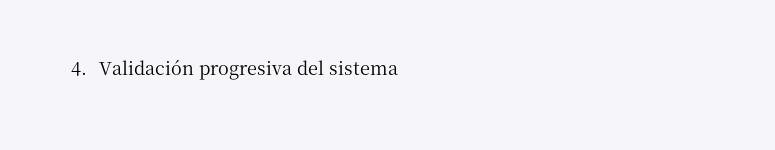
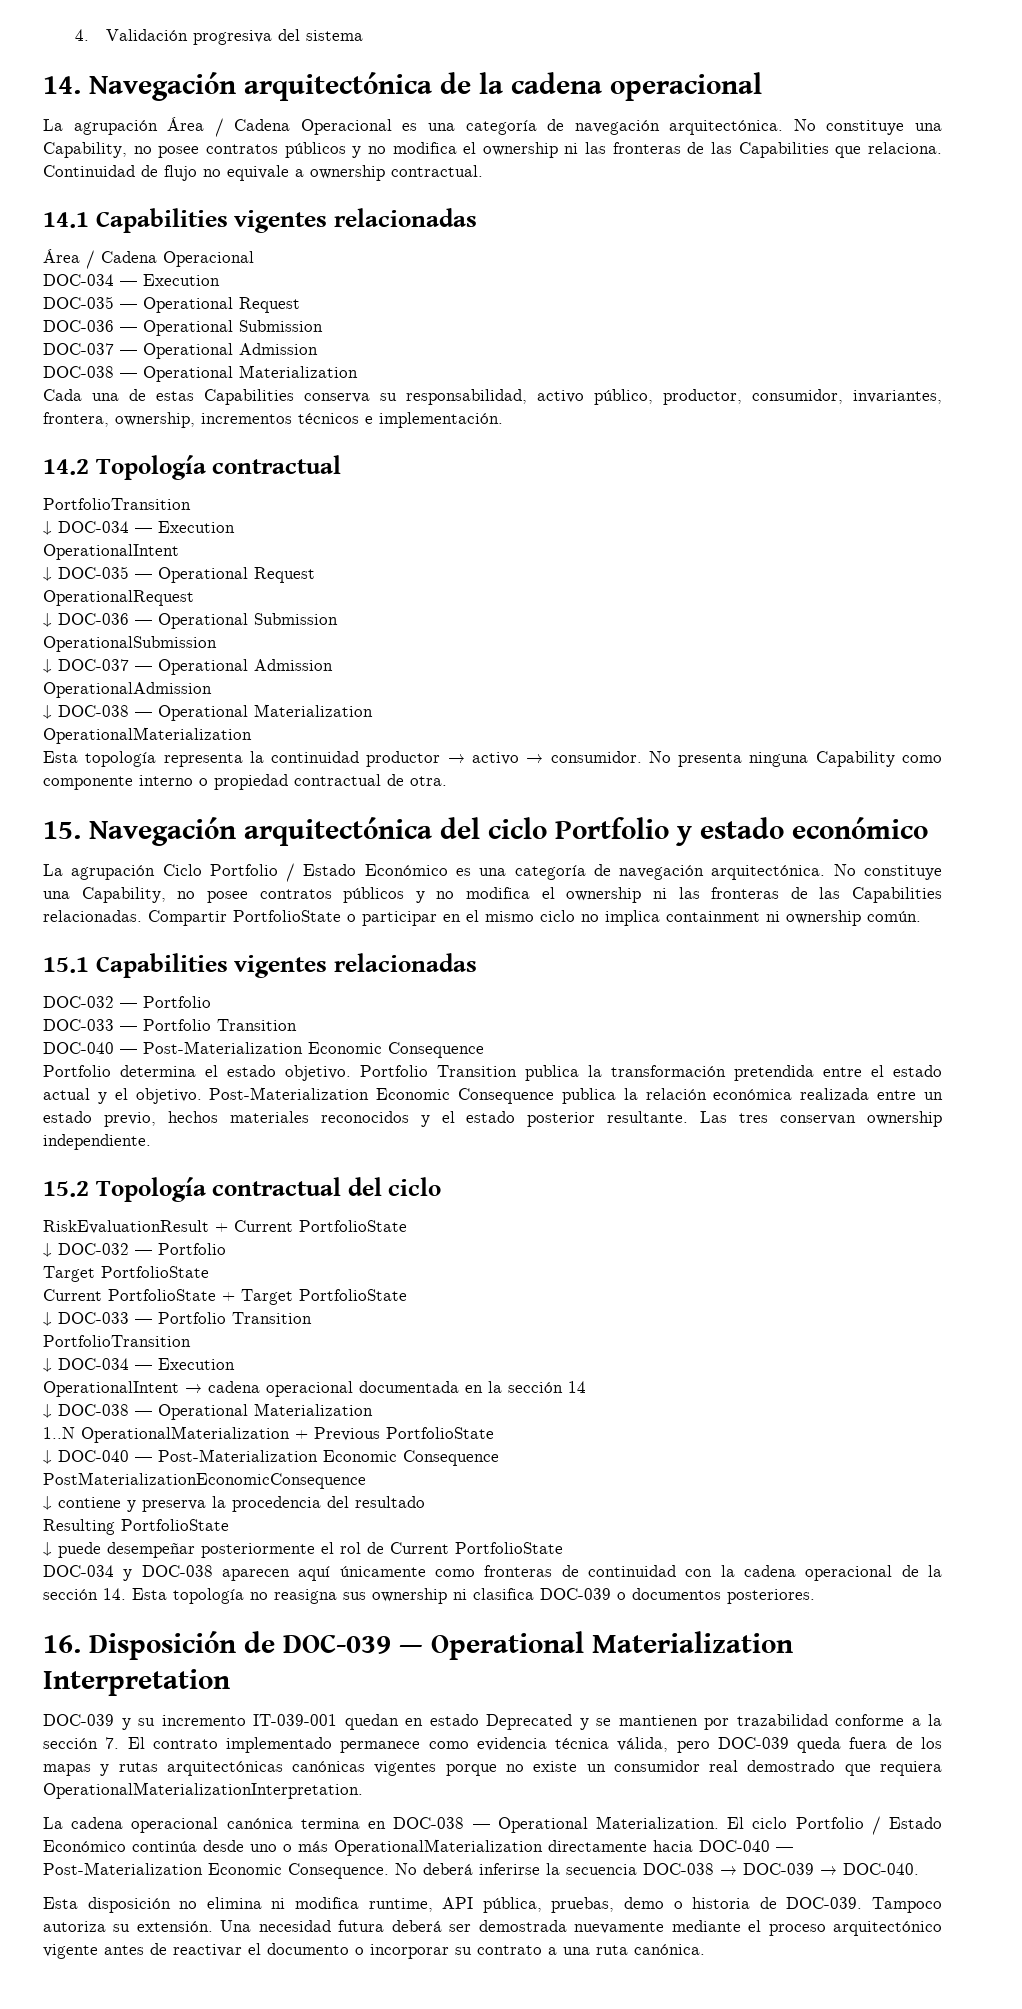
(398, 67) none -> [43,72,762,101] [43,117,942,137] [43,142,942,158] [43,165,483,181] [43,208,477,233] [43,249,254,269] [43,274,220,286] [43,296,300,313] [43,320,323,336] [43,343,318,359] [43,365,358,382] [43,389,942,405] [43,412,503,428] [43,455,342,480] [43,498,191,510] [43,521,235,535] [43,544,179,560] [43,566,315,583] [43,590,194,606] [43,613,338,629] [43,636,217,652] [43,659,333,675] [43,682,212,698] [43,704,373,721] [43,727,252,744] [43,751,943,767] [43,774,447,790] [43,817,928,846] [43,863,943,882] [43,887,942,903] [43,910,921,926] [43,953,477,978] [43,996,211,1008] [43,1019,297,1031] [43,1041,484,1058] [43,1065,942,1081] [43,1087,943,1104] [43,1111,942,1127] [43,1134,151,1150] [43,1177,442,1202] [43,1220,407,1234] [43,1243,226,1257] [43,1266,209,1282] [43,1289,407,1305] [43,1312,312,1326] [43,1335,191,1347] [43,1358,235,1372] [43,1381,586,1397] [43,1403,373,1420] [43,1426,494,1443] [43,1449,499,1466] [43,1472,366,1489] [43,1496,425,1512] [43,1519,229,1535] [43,1542,563,1558] [43,1565,943,1581] [43,1588,815,1604] [43,1631,793,1660] [43,1669,230,1696] [43,1714,942,1730] [43,1737,942,1753] [43,1760,943,1776] [43,1782,363,1799] [43,1816,942,1835] [43,1839,793,1856] [43,1862,919,1879] [43,1897,943,1913] [43,1920,942,1936] [43,1943,705,1959] // 14. Navegación arquitectónica de la cadena operacional // La agrupación Área / Cadena Operacional es una categoría de navegación arquitectónica. No constituye una Capability, no posee contratos públicos y no modifica el ownership ni las fronteras de las Capabilities que relaciona. Continuidad de flujo no equivale a ownership contractual. // 14.1 Capabilities vigentes relacionadas // Área / Cadena Operacional // DOC-034 — Execution // DOC-035 — Operational Request // DOC-036 — Operational Submission // DOC-037 — Operational Admission // DOC-038 — Operational Materialization // Cada una de estas Capabilities conserva su responsabilidad, activo público, productor, consumidor, invariantes, frontera, ownership, incrementos técnicos e implementación. // 14.2 Topología contractual // PortfolioTransition // ↓ DOC-034 — Execution // OperationalIntent // ↓ DOC-035 — Operational Request // OperationalRequest // ↓ DOC-036 — Operational Submission // OperationalSubmission // ↓ DOC-037 — Operational Admission // OperationalAdmission // ↓ DOC-038 — Operational Materialization // OperationalMaterialization // Esta topología representa la continuidad productor → activo → consumidor. No presenta ninguna Capability como componente interno o propiedad contractual de otra. // 15. Navegación arquitectónica del ciclo Portfolio y estado económico // La agrupación Ciclo Portfolio / Estado Económico es una categoría de navegación arquitectónica. No constituye una Capability, no posee contratos públicos y no modifica el ownership ni las fronteras de las Capabilities relacionadas. Compartir PortfolioState o participar en el mismo ciclo no implica containment ni ownership común. // 15.1 Capabilities vigentes relacionadas // DOC-032 — Portfolio // DOC-033 — Portfolio Transition // DOC-040 — Post-Materialization Economic Consequence // Portfolio determina el estado objetivo. Portfolio Transition publica la transformación pretendida entre el estado actual y el objetivo. Post-Materialization Economic Consequence publica la relación económica realizada entre un estado previo, hechos materiales reconocidos y el estado posterior resultante. Las tres conservan ownership independiente. // 15.2 Topología contractual del ciclo // RiskEvaluationResult + Current PortfolioState // ↓ DOC-032 — Portfolio // Target PortfolioState // Current PortfolioState + Target PortfolioState // ↓ DOC-033 — Portfolio Transition // PortfolioTransition // ↓ DOC-034 — Execution // OperationalIntent → cadena operacional documentada en la sección 14 // ↓ DOC-038 — Operational Materialization // 1..N OperationalMaterialization + Previous PortfolioState // ↓ DOC-040 — Post-Materialization Economic Consequence // PostMaterializationEconomicConsequence // ↓ contiene y preserva la procedencia del resultado // Resulting PortfolioState // ↓ puede desempeñar posteriormente el rol de Current PortfolioState // DOC-034 y DOC-038 aparecen aquí únicamente como fronteras de continuidad con la cadena operacional de la sección 14. Esta topología no reasigna sus ownership ni clasifica DOC-039 o documentos posteriores. // 16. Disposición de DOC-039 — Operational Materialization Interpretation // DOC-039 y su incremento IT-039-001 quedan en estado Deprecated y se mantienen por trazabilidad conforme a la sección 7. El contrato implementado permanece como evidencia técnica válida, pero DOC-039 queda fuera de los mapas y rutas arquitectónicas canónicas vigentes porque no existe un consumidor real demostrado que requiera OperationalMaterializationInterpretation. // La cadena operacional canónica termina en DOC-038 — Operational Materialization. El ciclo Portfolio / Estado Económico continúa desde uno o más OperationalMaterialization directamente hacia DOC-040 — Post-Materialization Economic Consequence. No deberá inferirse la secuencia DOC-038 → DOC-039 → DOC-040. // Esta disposición no elimina ni modifica runtime, API pública, pruebas, demo o historia de DOC-039. Tampoco autoriza su extensión. Una necesidad futura deberá ser demostrada nuevamente mediante el proceso arquitectónico vigente antes de reactivar el documento o incorporar su contrato a una ruta canónica.

